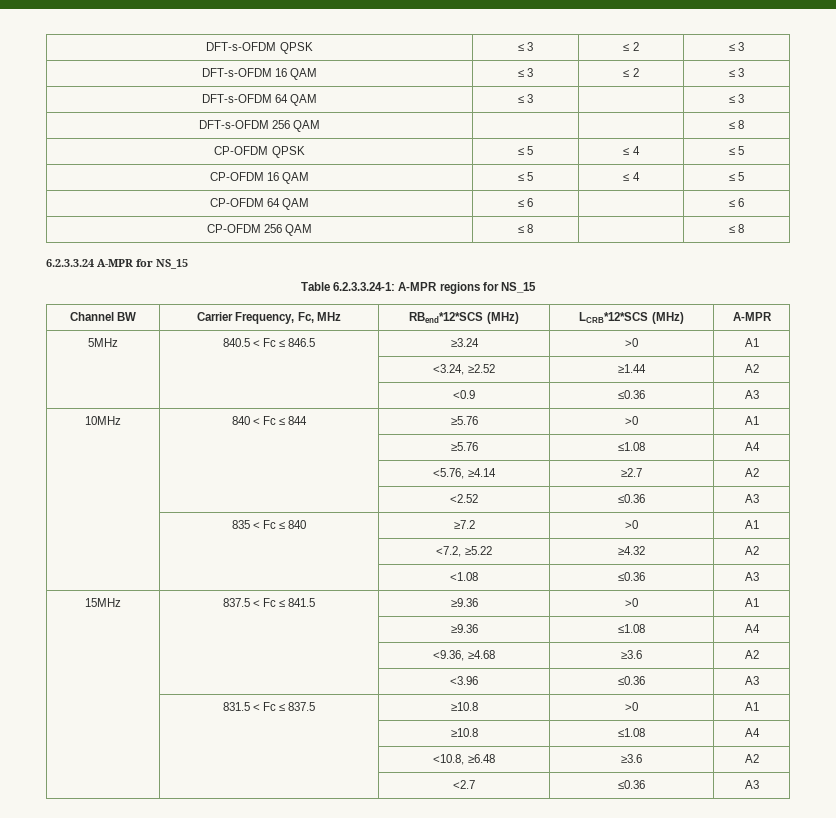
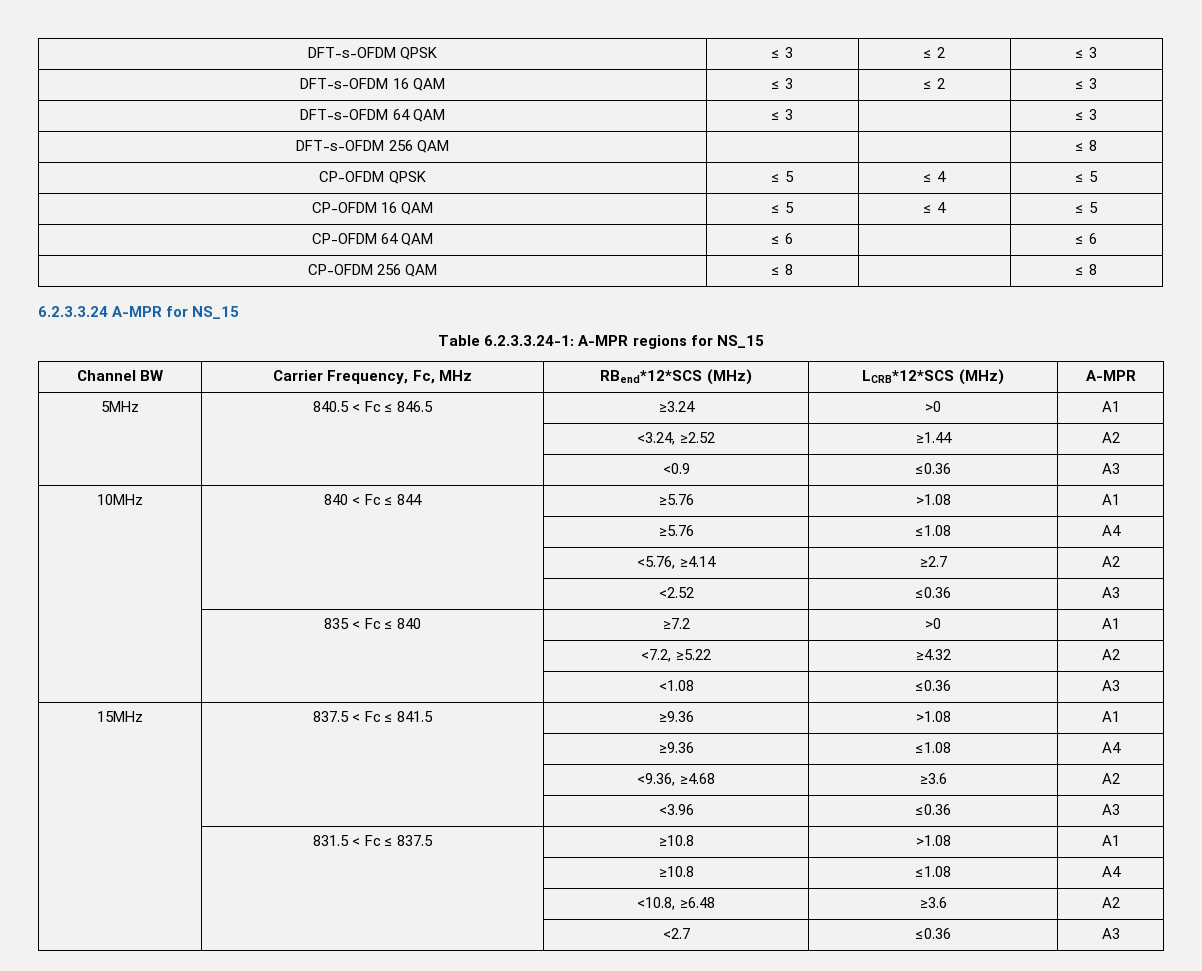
[625,416,638,425] >0 -> [915,494,951,505] >1.08
[625,598,638,607] >0 -> [915,711,951,722] >1.08
[625,702,638,711] >0 -> [915,835,951,846] >1.08

